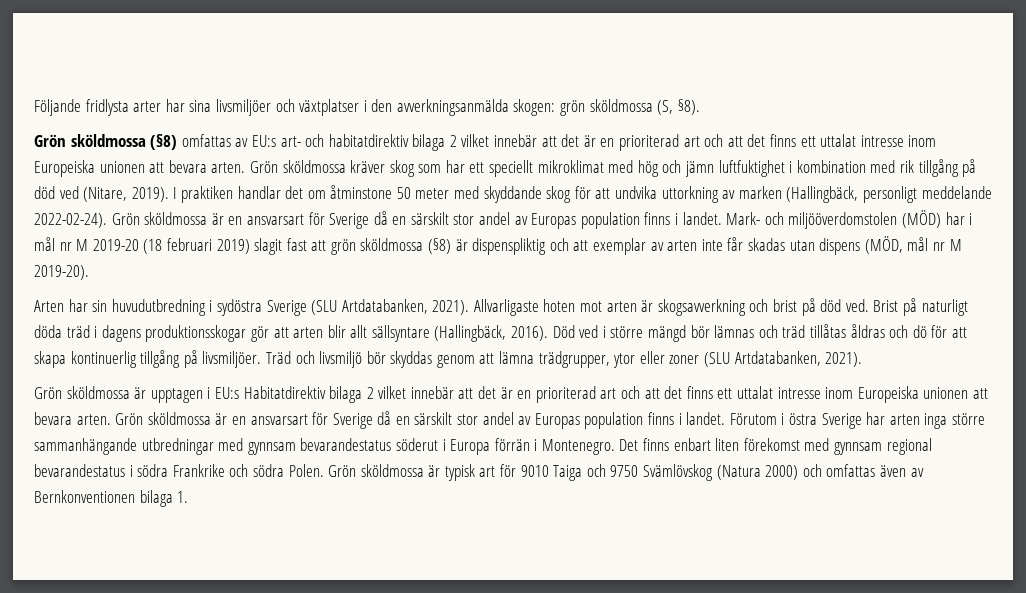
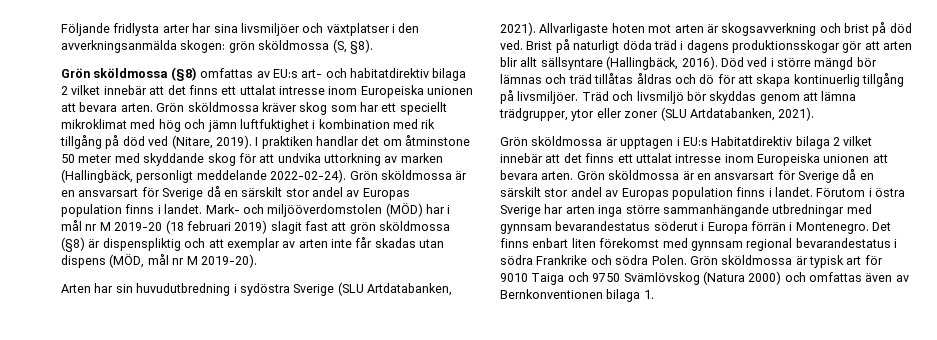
[583,134,766,151] är en prioriterad art och att det -> (186, 90) none
[500,386,683,403] är en prioriterad art och att det -> (582, 158) none

